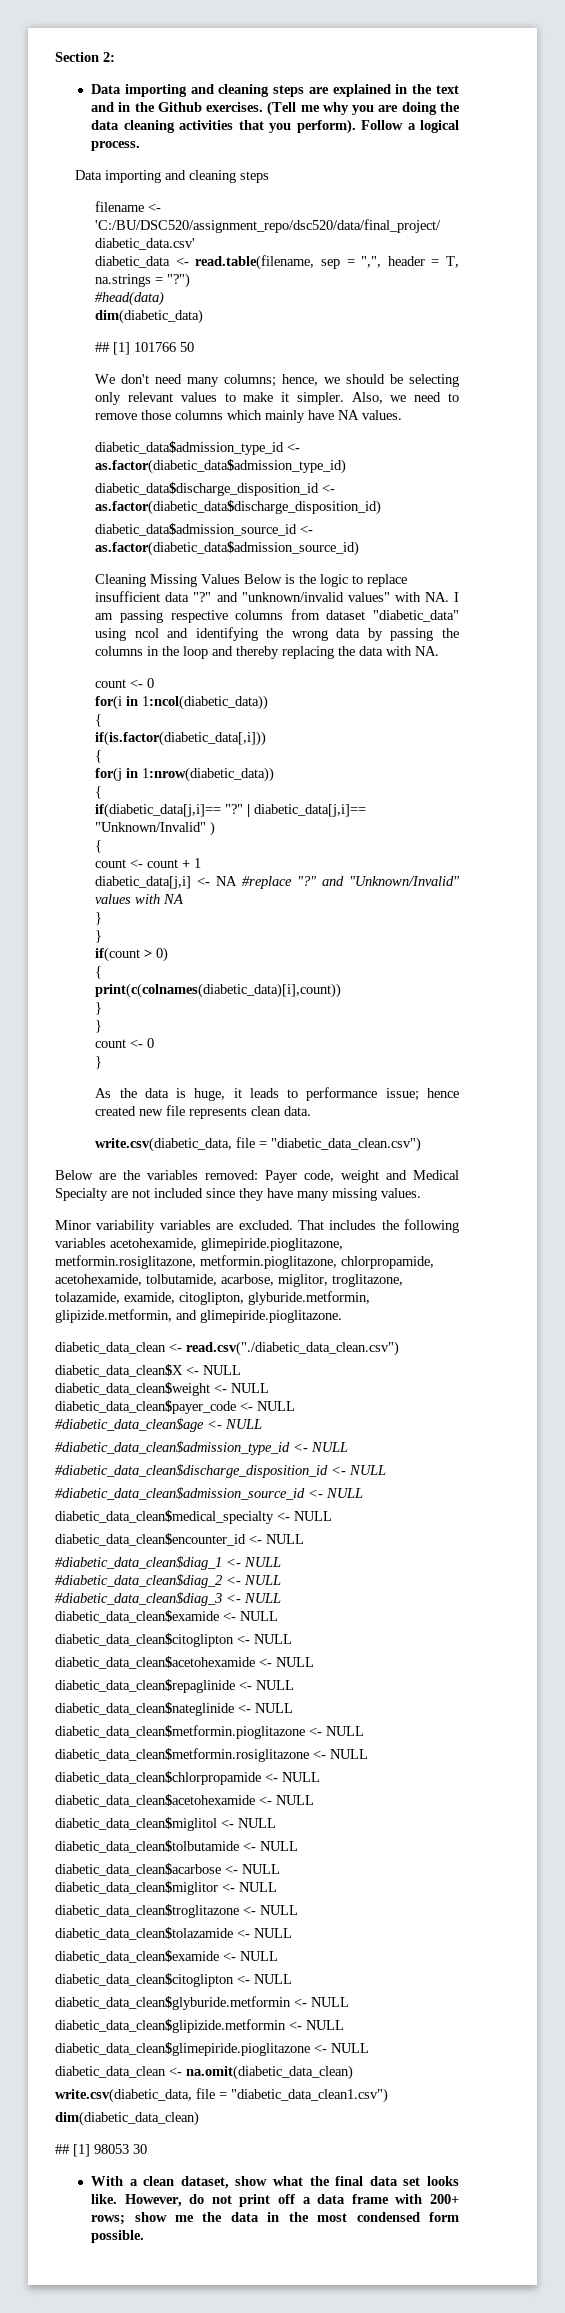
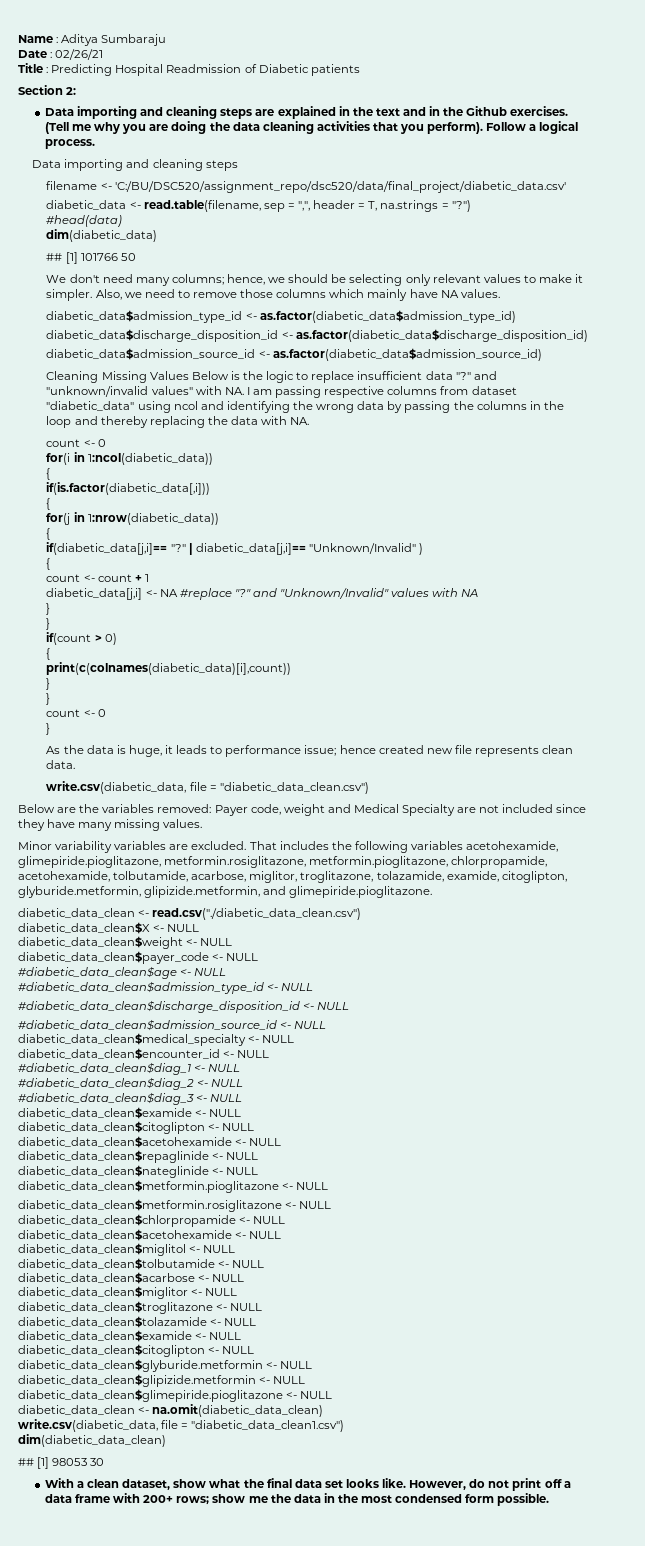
(55, 57) none -> [18,34,167,46] [18,49,104,60] [18,63,360,76] Name : Aditya Sumbaraju // Date : 02/26/21 // Title : Predicting Hospital Readmission of Diabetic patients //

